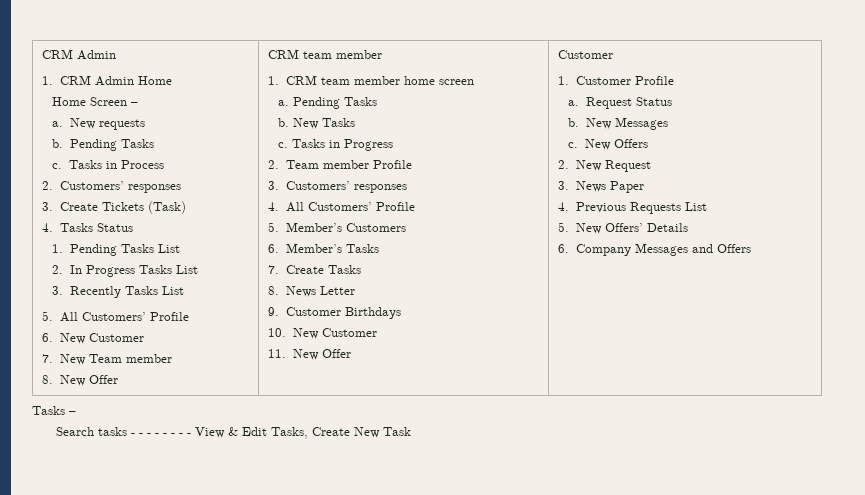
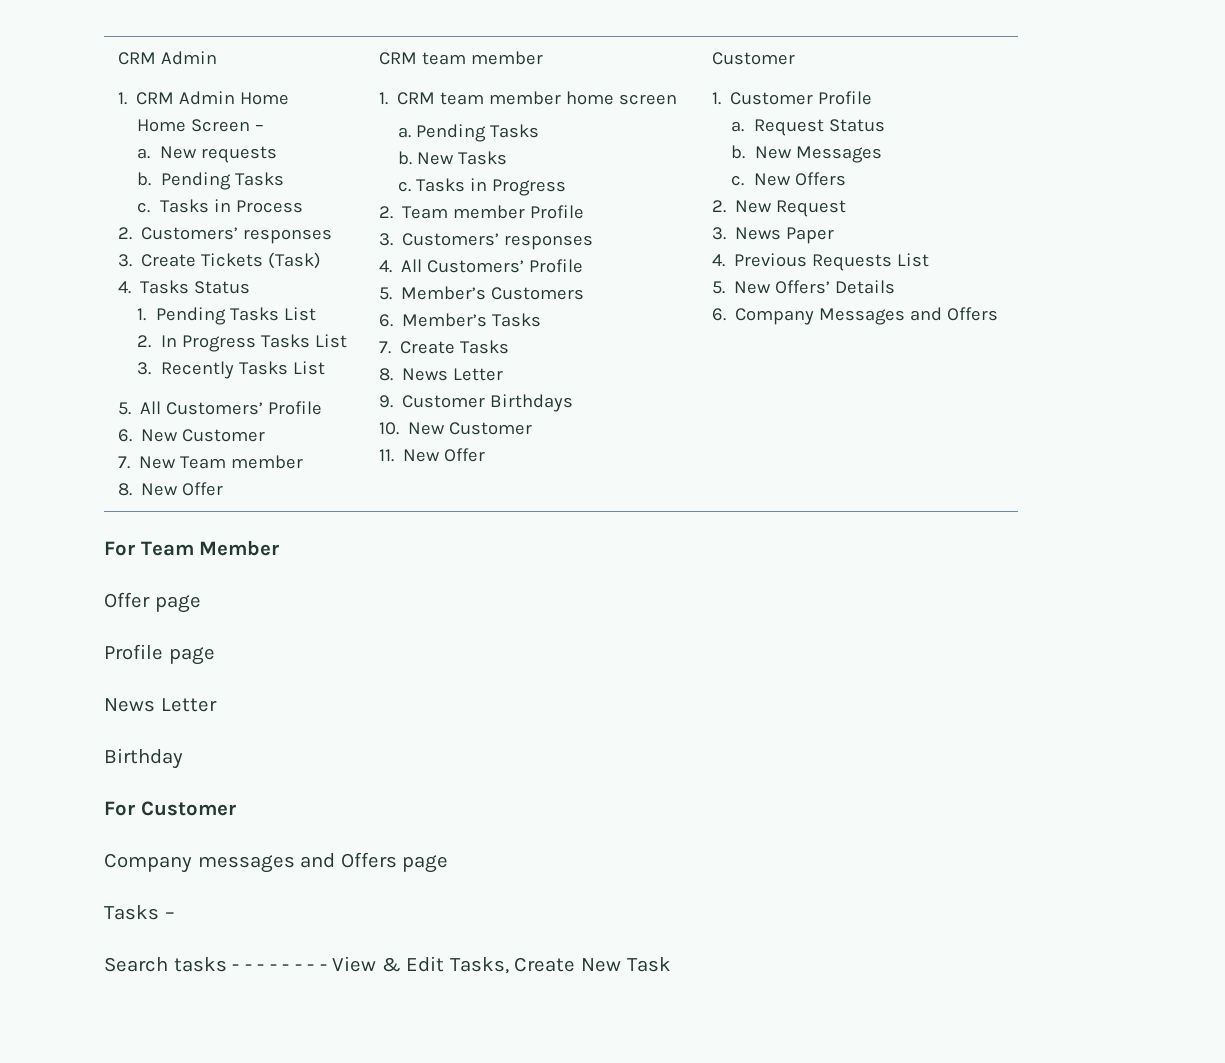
(751, 248) none -> [104,540,280,556] [104,592,201,613] [104,644,215,665] [104,698,217,712] [104,748,183,769] [104,801,236,816] [104,852,449,873] // For Team Member // Offer page // Profile page // News Letter // Birthday // For Customer // Company messages and Offers page

